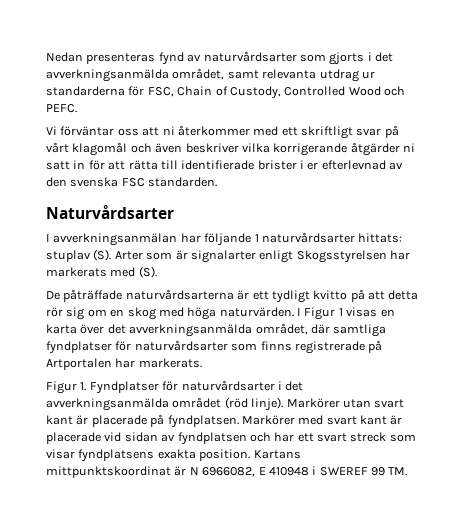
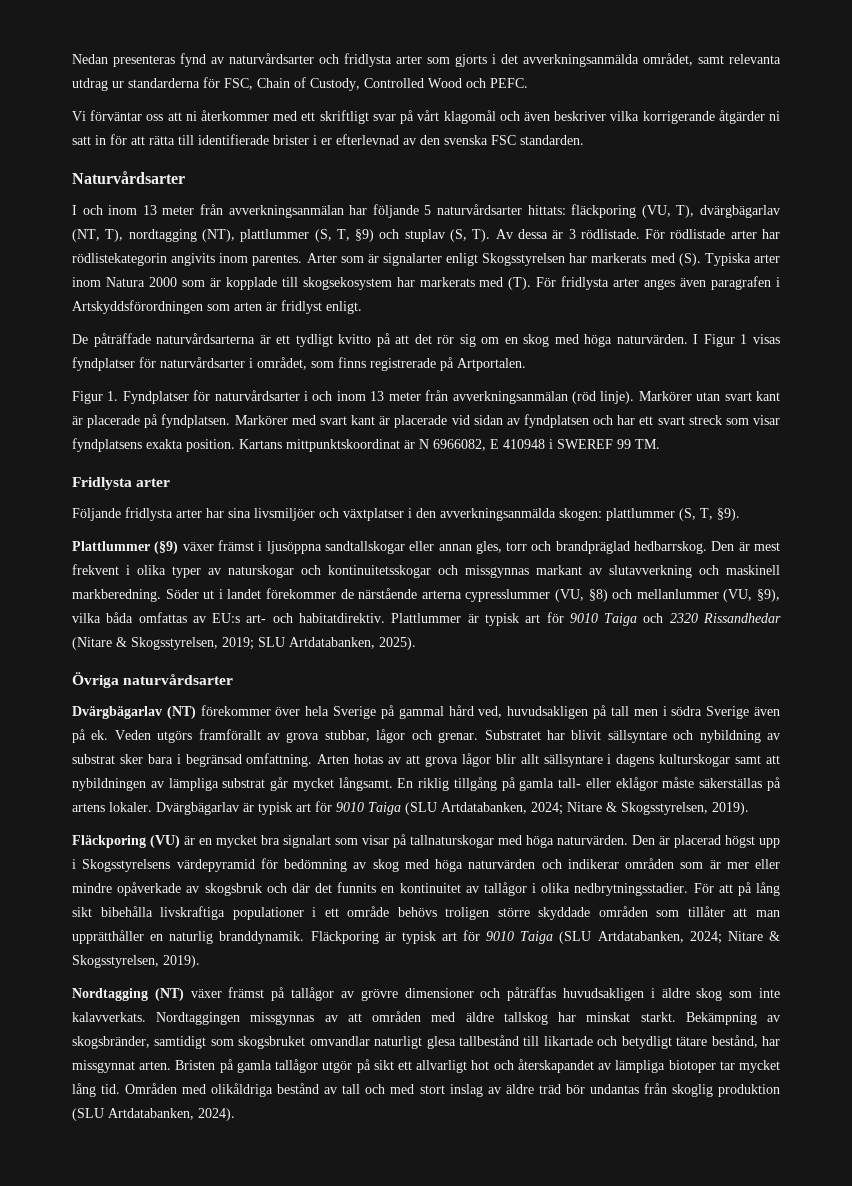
(297, 56) none -> [319,53,422,67] och fridlysta arter
(50, 238) none -> [82,204,223,215] och inom 13 meter från
[254,234,259,242] 1 -> [424,205,432,215] 5
[46,249,112,262] stuplav (S). -> [571,204,781,218] [72,229,780,242] [72,253,303,266] fläckporing (VU, T), dvärgbägarlav (NT, T), nordtagging (NT), plattlummer (S, T, §9) och stuplav (S, T). Av dessa är 3 rödlistade. För rödlistade arter har rödlistekategorin angivits inom parentes.
(157, 272) none -> [704,253,780,266] [72,276,781,290] [72,300,362,314] Typiska arter inom Natura 2000 som är kopplade till skogsekosystem har markerats med (T). För fridlysta arter anges även paragrafen i Artskyddsförordningen som arten är fridlyst enligt.
[388,290,419,300] detta -> [414,334,432,344] det
[380,309,395,317] [46,323,387,337] en karta över det avverkningsanmälda området, där samtliga -> (780, 339) none
(228, 345) none -> [249,357,307,370] i området,
[46,358,202,370] Artportalen har markerats. -> [457,358,526,371] Artportalen.
[285,381,304,391] [46,397,222,411] det avverkningsanmälda området -> [312,390,568,404] och inom 13 meter från avverkningsanmälan
(408, 471) none -> [72,477,171,490] [72,507,740,521] [72,540,780,554] [72,564,780,578] [72,588,781,602] [72,612,781,626] [72,637,416,650] [72,672,234,688] [72,705,781,719] [72,729,780,743] [72,753,781,767] [72,777,781,791] [72,801,749,815] [72,834,780,848] [72,858,780,872] [72,882,780,896] [72,906,780,920] [72,930,780,944] [72,955,200,968] [72,987,780,1001] [72,1011,781,1025] [72,1035,781,1049] [72,1059,780,1073] [72,1083,780,1097] [72,1108,235,1121] // Fridlysta arter // Följande fridlysta arter har sina livsmiljöer och växtplatser i den avverkningsanmälda skogen: plattlummer (S, T, §9). // Plattlummer (§9) växer främst i ljusöppna sandtallskogar eller annan gles, torr och brandpräglad hedbarrskog. Den är mest frekvent i olika typer av naturskogar och kontinuitetsskogar och missgynnas markant av slutavverkning och maskinell markberedning. Söder ut i landet förekommer de närstående arterna cypresslummer (VU, §8) och mellanlummer (VU, §9), vilka båda omfattas av EU:s art- och habitatdirektiv. Plattlummer är typisk art för 9010 Taiga och 2320 Rissandhedar (Nitare & Skogsstyrelsen, 2019; SLU Artdatabanken, 2025). // Övriga naturvårdsarter // Dvärgbägarlav (NT) förekommer över hela Sverige på gammal hård ved, huvudsakligen på tall men i södra Sverige även på ek. Veden utgörs framförallt av grova stubbar, lågor och grenar. Substratet har blivit sällsyntare och nybildning av substrat sker bara i begränsad omfattning. Arten hotas av att grova lågor blir allt sällsyntare i dagens kulturskogar samt att nybildningen av lämpliga substrat går mycket långsamt. En riklig tillgång på gamla tall- eller eklågor måste säkerställas på artens lokaler. Dvärgbägarlav är typisk art för 9010 Taiga (SLU Artdatabanken, 2024; Nitare & Skogsstyrelsen, 2019). // Fläckporing (VU) är en mycket bra signalart som visar på tallnaturskogar med höga naturvärden. Den är placerad högst upp i Skogsstyrelsens värdepyramid för bedömning av skog med höga naturvärden och indikerar områden som är mer eller mindre opåverkade av skogsbruk och där det funnits en kontinuitet av tallågor i olika nedbrytningsstadier. För att på lång sikt bibehålla livskraftiga populationer i ett område behövs troligen större skyddade områden som tillåter att man upprätthåller en naturlig branddynamik. Fläckporing är typisk art för 9010 Taiga (SLU Artdatabanken, 2024; Nitare & Skogsstyrelsen, 2019). // Nordtagging (NT) växer främst på tallågor av grövre dimensioner och påträffas huvudsakligen i äldre skog som inte kalavverkats. Nordtaggingen missgynnas av att områden med äldre tallskog har minskat starkt. Bekämpning av skogsbränder, samtidigt som skogsbruket omvandlar naturligt glesa tallbestånd till likartade och betydligt tätare bestånd, har missgynnat arten. Bristen på gamla tallågor utgör på sikt ett allvarligt hot och återskapandet av lämpliga biotoper tar mycket lång tid. Områden med olikåldriga bestånd av tall och med stort inslag av äldre träd bör undantas från skoglig produktion (SLU Artdatabanken, 2024).

